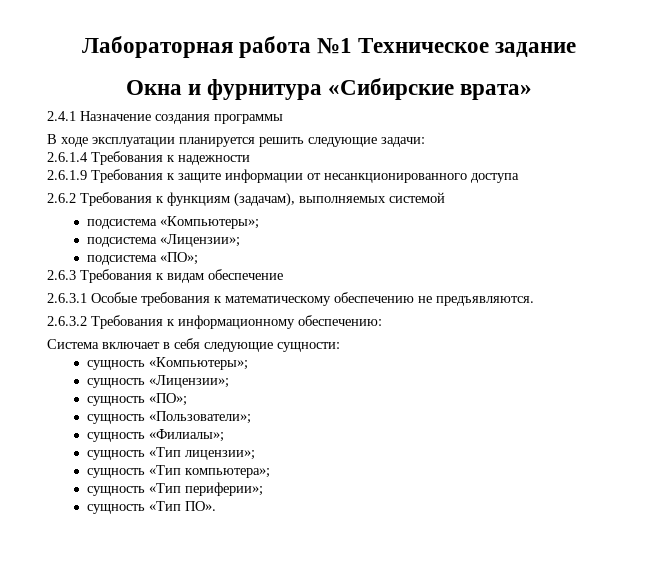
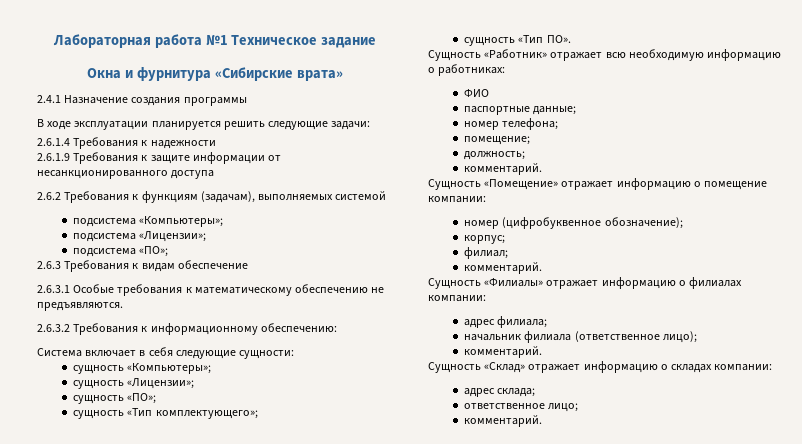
[149,411,252,424] [87,429,225,442] [87,447,256,460] [87,465,271,478] [87,482,264,496] [87,501,217,514] «Пользователи»; // сущность «Филиалы»; // сущность «Тип лицензии»; // сущность «Тип компьютера»; // сущность «Тип периферии»; // сущность «Тип ПО». -> [127,408,258,419] [464,35,571,46] [428,49,782,61] [428,64,506,76] [464,89,490,97] [464,106,577,115] [464,118,559,130] [464,136,531,145] [464,151,526,160] [464,163,543,175] [428,178,768,190] [428,196,486,203] [464,217,683,229] [464,235,506,244] [464,247,509,259] [464,262,543,274] [428,277,743,289] [428,295,486,302] [464,316,548,328] [464,331,697,343] [464,346,543,358] [428,361,773,373] [464,388,536,397] [464,403,579,412] [464,415,543,427] «Тип комплектующего»; // сущность «Тип ПО». // Сущность «Работник» отражает всю необходимую информацию о работниках: // ФИО // паспортные данные; // номер телефона; // помещение; // должность; // комментарий. // Сущность «Помещение» отражает информацию о помещение компании: // номер (цифробуквенное обозначение); // корпус; // филиал; // комментарий. // Сущность «Филиалы» отражает информацию о филиалах компании: // адрес филиала; // начальник филиала (ответственное лицо); // комментарий. // Сущность «Склад» отражает информацию о складах компании: // адрес склада; // ответственное лицо; // комментарий.

